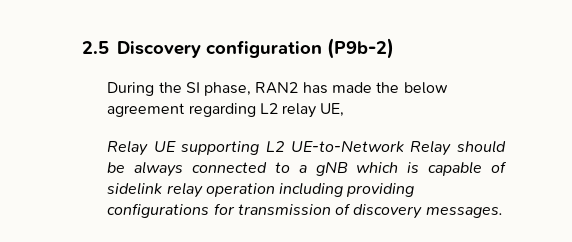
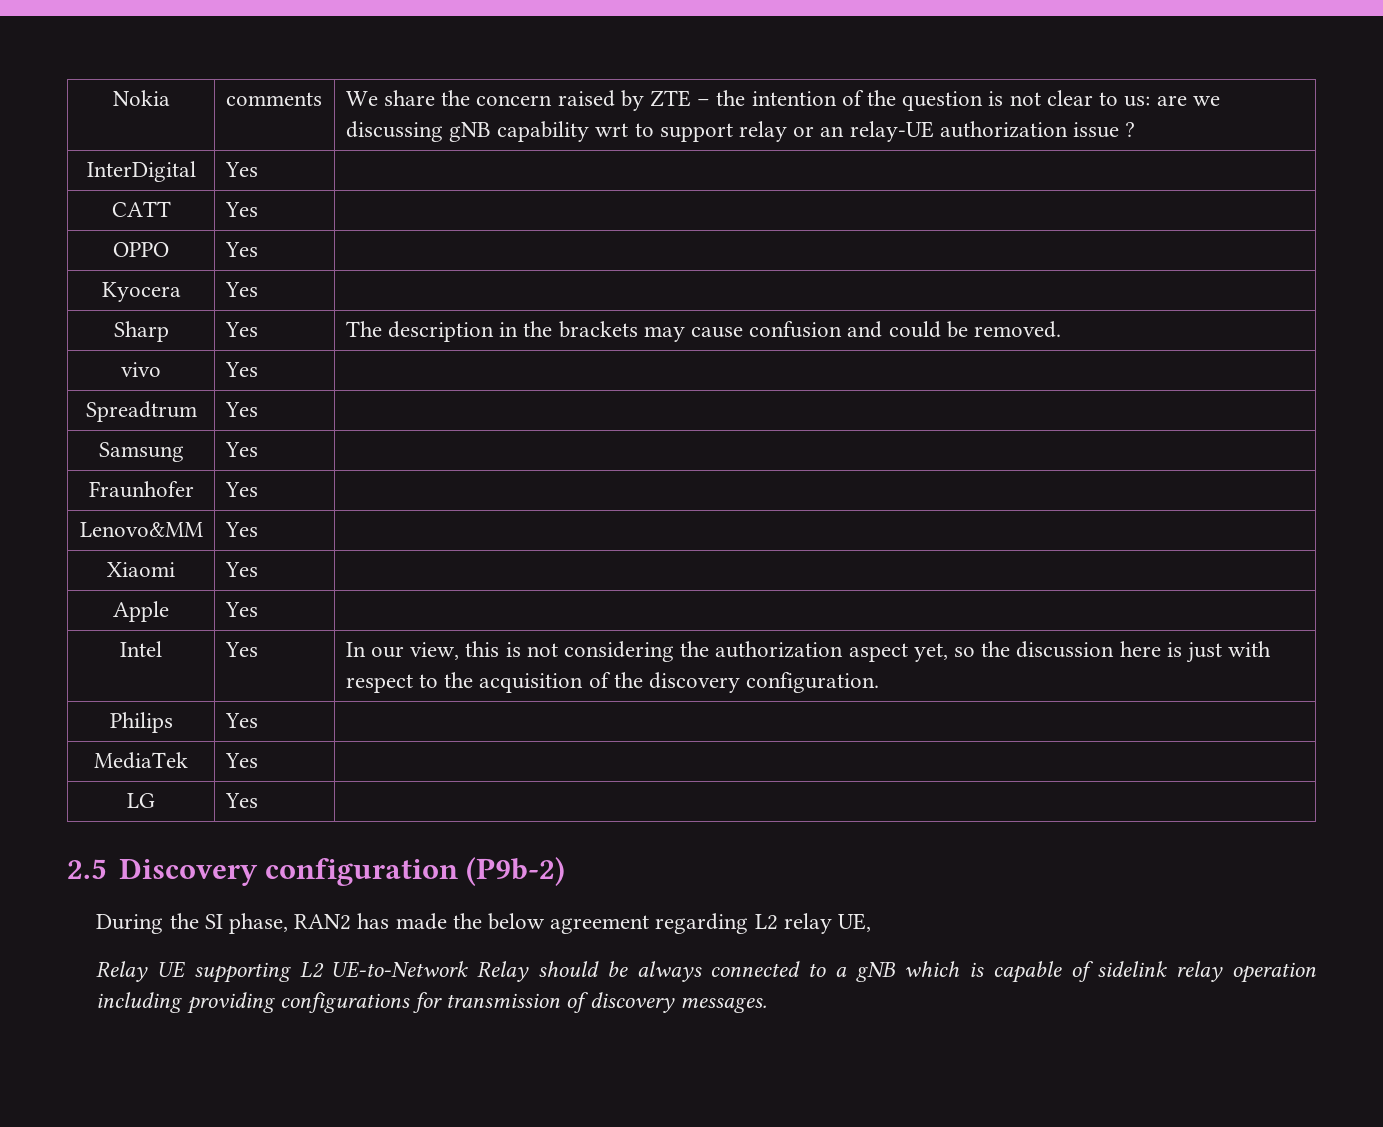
(82, 47) none -> [112,90,170,106] [225,92,322,106] [345,90,1220,111] [345,121,1136,142] [86,161,196,182] [224,162,258,177] [111,201,171,217] [224,202,258,217] [113,242,169,257] [224,242,258,257] [101,282,181,302] [224,282,258,297] [113,321,169,342] [224,322,258,337] [345,321,1062,342] [121,362,161,377] [224,362,258,377] [85,401,197,422] [224,402,258,417] [98,442,184,462] [224,442,258,457] [88,481,194,498] [224,482,258,497] [79,522,203,537] [224,522,258,537] [107,562,175,577] [224,562,258,577] [113,601,169,622] [224,602,258,617] [120,641,162,657] [224,642,258,657] [345,641,1272,663] [345,672,880,693] [109,712,173,733] [224,713,258,728] [94,752,188,769] [224,753,258,768] [127,793,155,808] [224,793,258,808] Nokia | comments | We share the concern raised by ZTE – the intention of the question is not clear to us: are we discussing gNB capability wrt to support relay or an relay-UE authorization issue ? // InterDigital | Yes | // CATT | Yes | // OPPO | Yes | // Kyocera | Yes | // Sharp | Yes | The description in the brackets may cause confusion and could be removed. // vivo | Yes | // Spreadtrum | Yes | // Samsung | Yes | // Fraunhofer | Yes | // Lenovo&MM | Yes | // Xiaomi | Yes | // Apple | Yes | // Intel | Yes | In our view, this is not considering the authorization aspect yet, so the discussion here is just with respect to the acquisition of the discovery configuration. // Philips | Yes | // MediaTek | Yes | // LG | Yes | //

